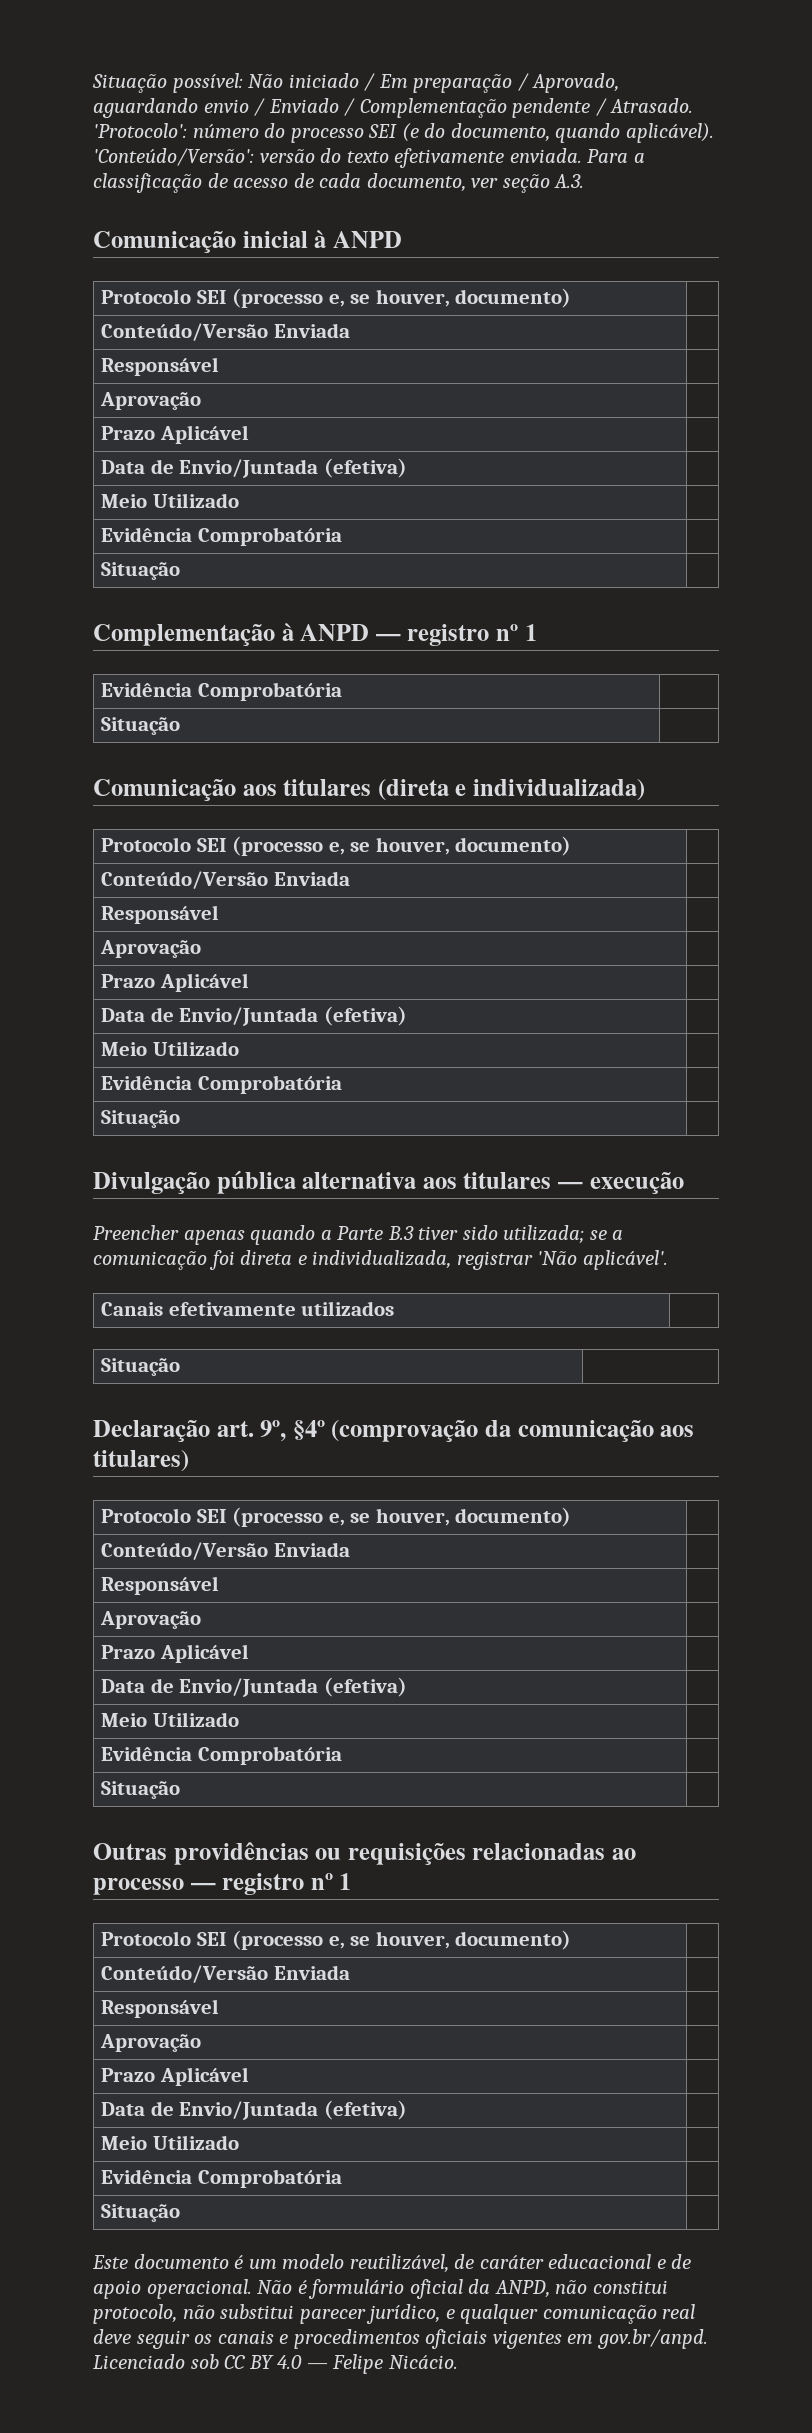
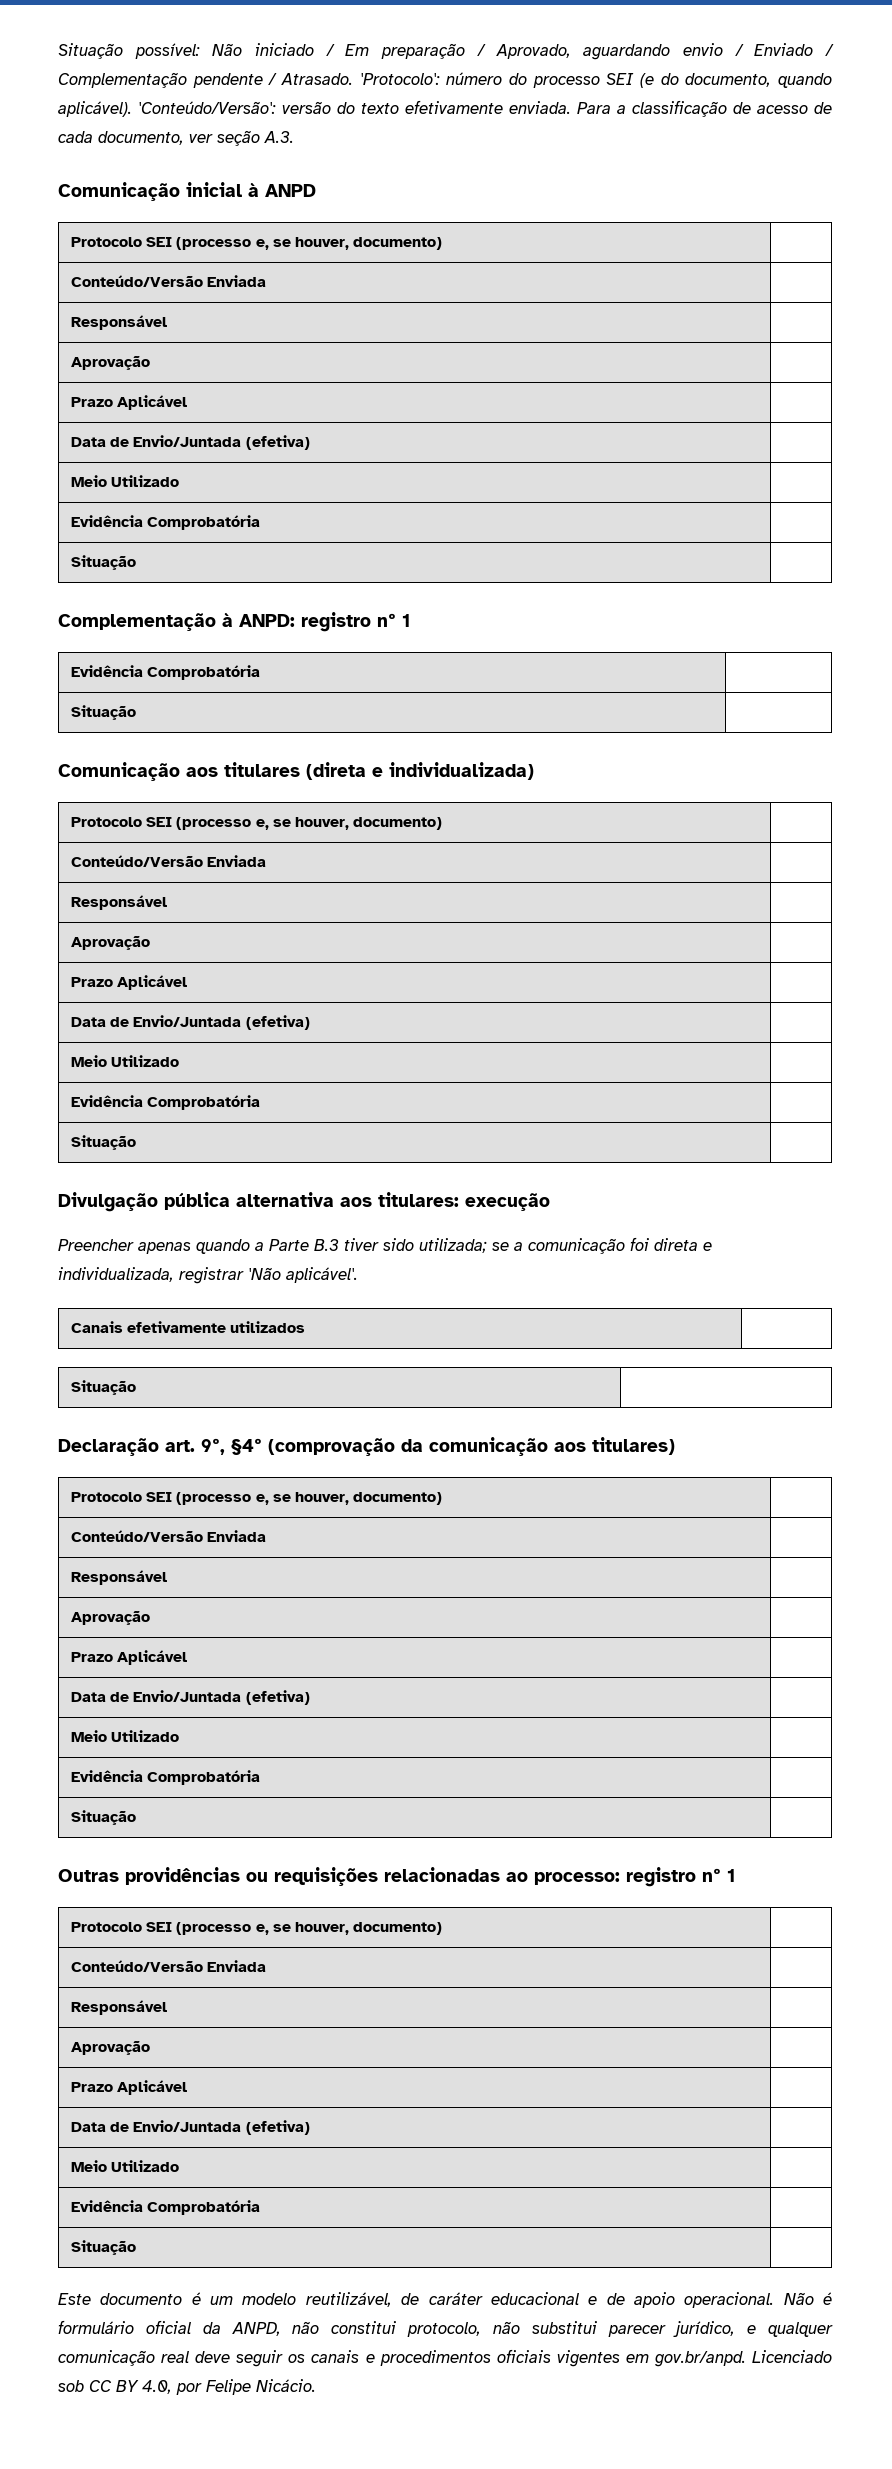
[300,624,401,641] ANPD — -> [239,614,295,627] ANPD:
[463,1172,584,1189] titulares — -> [378,1192,459,1207] titulares:
[93,1878,216,1895] processo — -> [534,1872,620,1885] processo:
[277,2355,328,2369] 4.0 — -> [142,2380,202,2395] 4.0, por

